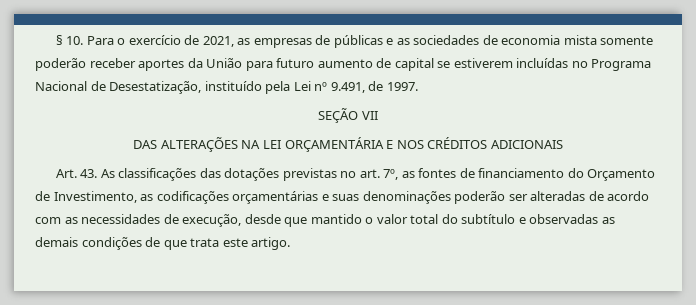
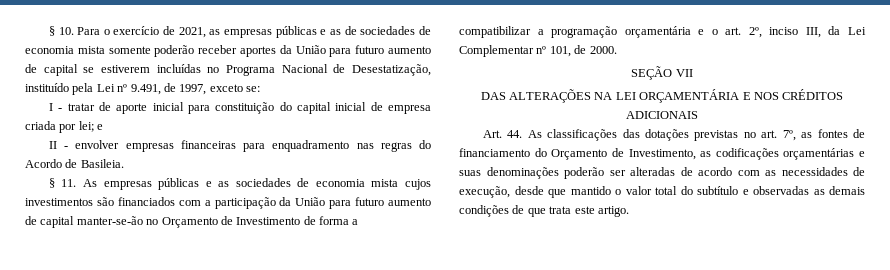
[315,35,410,48] de públicas e as -> [275,26,357,38] públicas e as de
[386,82,418,91] 1997. -> [179,84,260,95] [48,102,431,114] [25,121,104,133] [48,140,431,152] [25,159,124,168] [48,178,432,190] [25,197,431,209] [25,216,359,228] [459,26,866,38] [459,45,617,57] 1997, exceto se: // I - tratar de aporte inicial para constituição do capital inicial de empresa criada por lei; e // II - envolver empresas financeiras para enquadramento nas regras do Acordo de Basileia. // § 11. As empresas públicas e as sociedades de economia mista cujos investimentos são financiados com a participação da União para futuro aumento de capital manter-se-ão no Orçamento de Investimento de forma a compatibilizar a programação orçamentária e o art. 2º, inciso III, da Lei Complementar nº 101, de 2000.
[80,169,98,178] 43. -> [507,130,523,138] 44.

